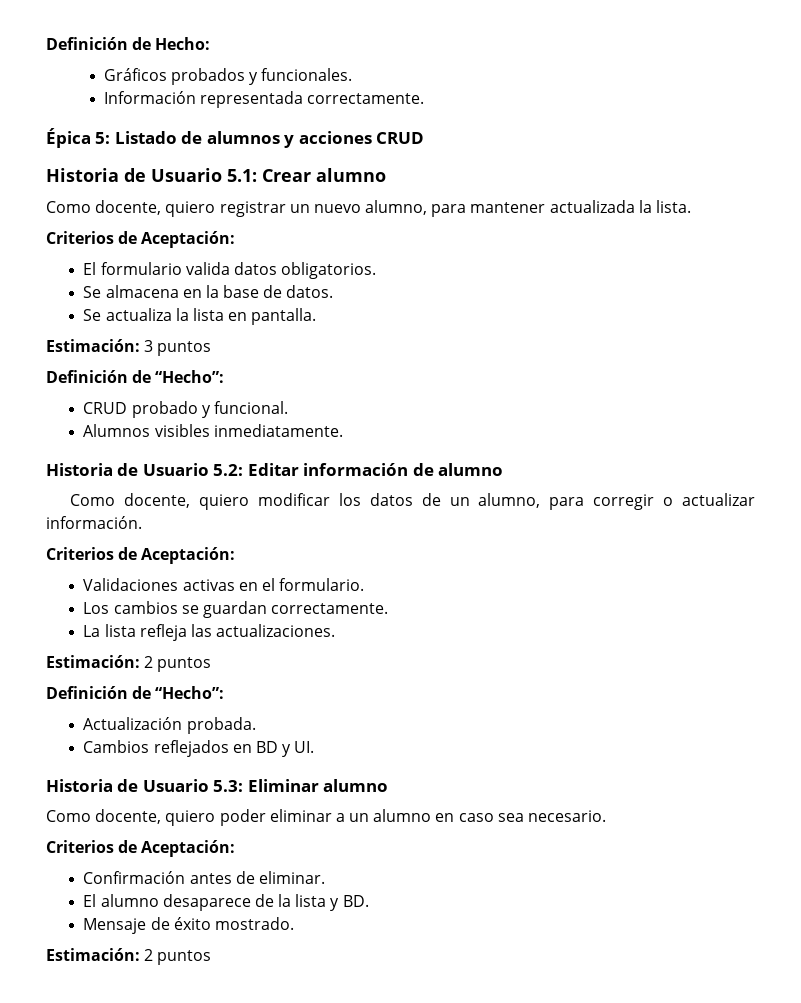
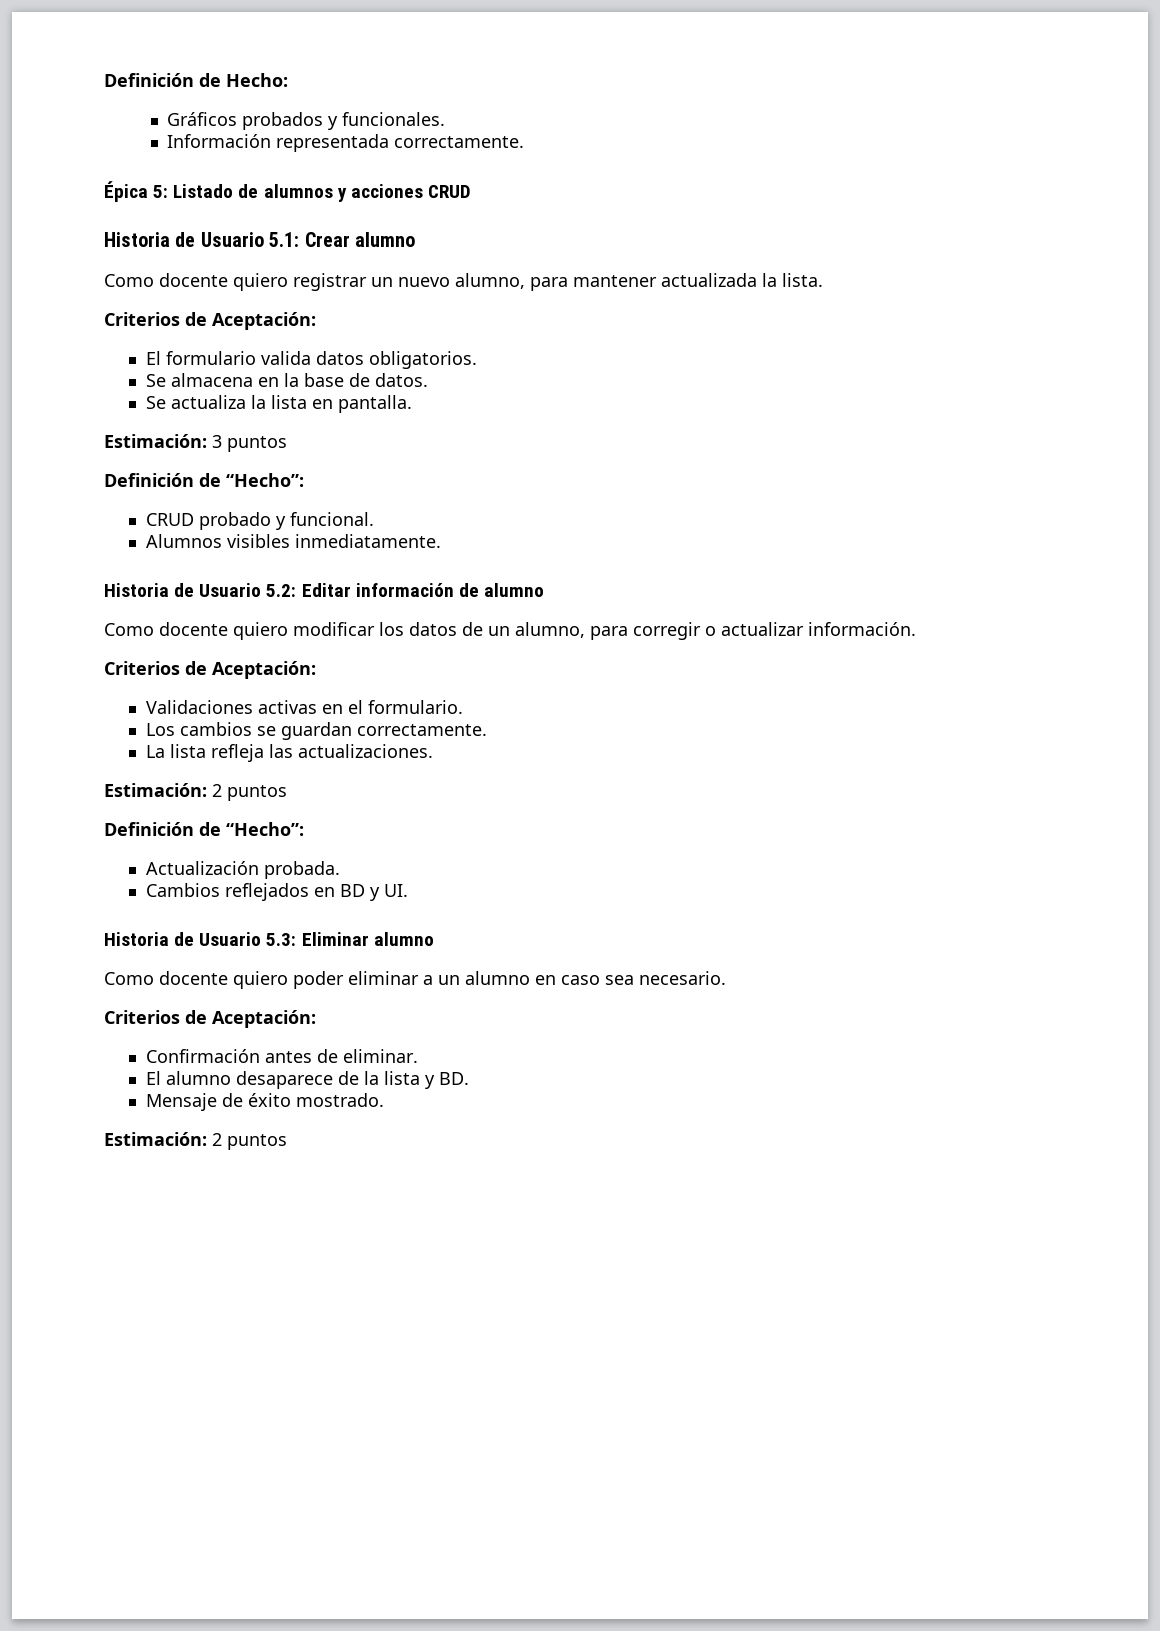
[95,200,162,215] docente, -> [159,273,228,287] docente
[124,493,191,508] docente, -> [159,622,228,636] docente
[95,809,162,824] docente, -> [159,971,228,985] docente

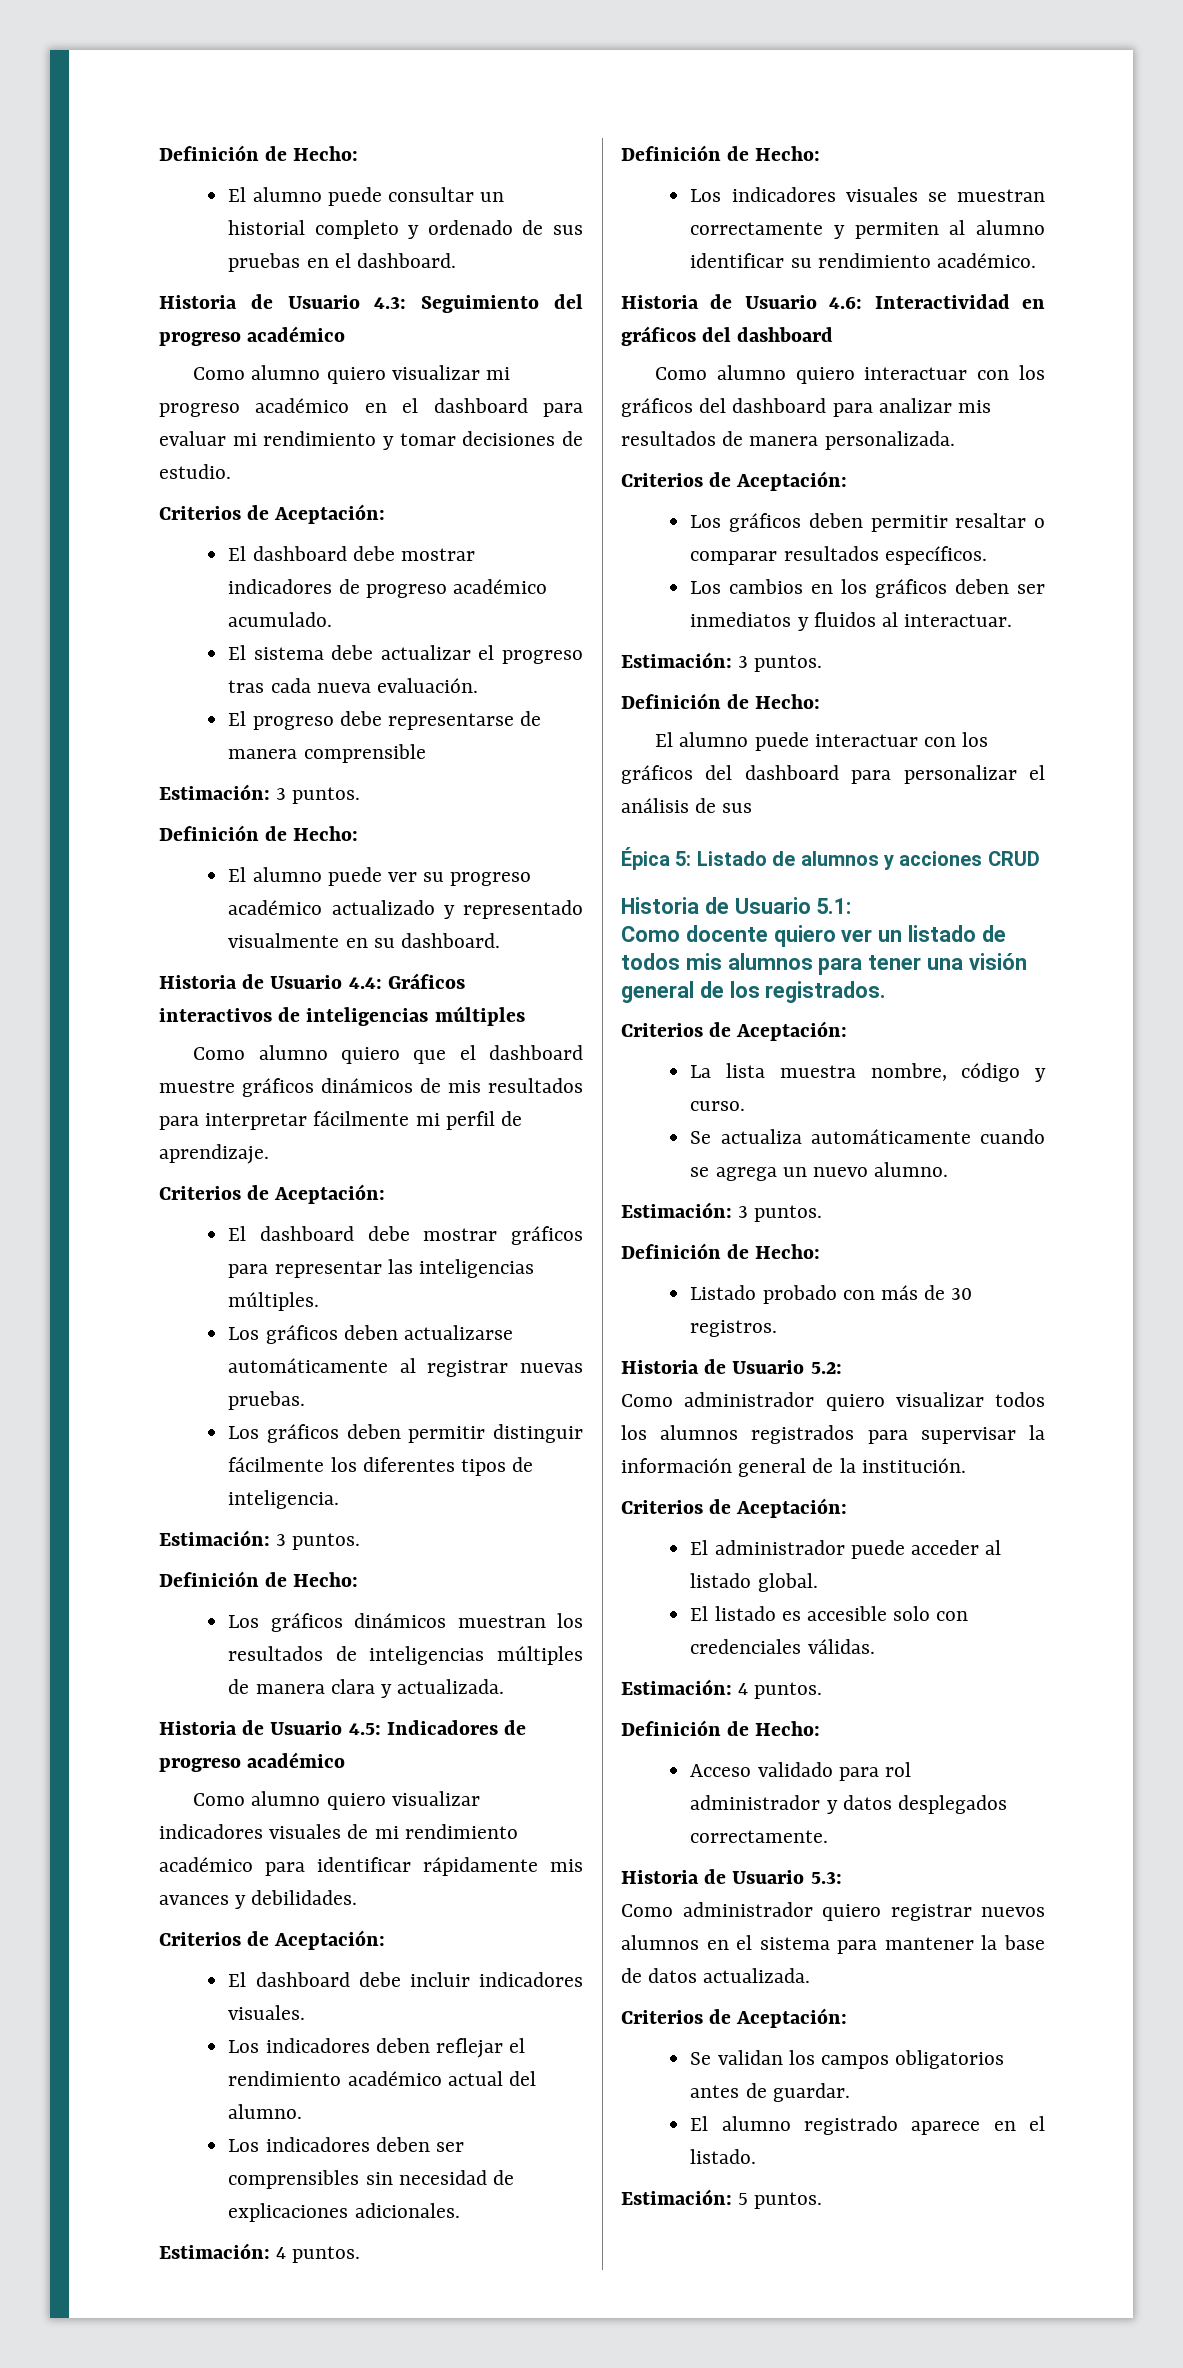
[104,73,288,87] [167,112,446,130] [167,134,525,152] Definición de Hecho: // Gráficos probados y funcionales. // Información representada correctamente. -> [159,145,359,161] [228,187,505,206] [228,220,583,239] [228,253,457,272] [159,294,583,313] [159,326,346,346] [193,365,511,384] [159,398,583,417] [159,431,583,450] [159,464,231,479] [159,504,386,524] [228,546,476,561] [228,579,548,598] [228,612,333,627] [228,645,583,664] [228,678,479,693] [228,711,542,730] [228,744,426,763] [159,784,361,804] [159,825,359,841] [228,867,532,886] [228,900,583,919] [228,933,501,948] [159,973,465,989] [159,1006,525,1026] [193,1045,583,1064] [159,1078,583,1097] [159,1111,523,1130] [159,1144,269,1164] [159,1184,386,1204] [228,1226,583,1245] [228,1259,535,1278] [228,1292,320,1311] [228,1325,514,1344] [228,1358,583,1377] [228,1391,306,1410] [228,1424,583,1443] [228,1457,534,1476] [228,1490,340,1509] [159,1530,361,1550] [159,1571,359,1587] [228,1613,583,1632] [228,1646,583,1665] [228,1679,505,1698] [159,1720,527,1735] [159,1752,346,1772] [193,1791,480,1810] [159,1824,518,1839] [159,1857,583,1876] [159,1890,358,1909] [159,1930,386,1950] [228,1972,583,1987] [228,2005,306,2020] [228,2038,526,2058] [228,2071,537,2086] [228,2104,303,2119] [228,2137,465,2152] [228,2170,515,2189] [228,2203,460,2222] [159,2243,361,2263] [621,145,821,161] [690,187,1045,202] [690,220,1045,239] [690,253,1037,268] [621,294,1045,309] [621,326,834,346] [655,365,1045,384] [621,398,992,417] [621,431,955,450] [621,471,848,491] [690,513,1045,532] [690,546,987,565] [690,579,1045,598] [690,612,1013,631] [621,652,823,672] [621,693,821,709] [655,732,989,751] [621,765,1045,784] [621,798,753,813] Definición de Hecho: // El alumno puede consultar un historial completo y ordenado de sus pruebas en el dashboard. // Historia de Usuario 4.3: Seguimiento del progreso académico // Como alumno quiero visualizar mi progreso académico en el dashboard para evaluar mi rendimiento y tomar decisiones de estudio. // Criterios de Aceptación: // El dashboard debe mostrar indicadores de progreso académico acumulado. // El sistema debe actualizar el progreso tras cada nueva evaluación. // El progreso debe representarse de manera comprensible // Estimación: 3 puntos. // Definición de Hecho: // El alumno puede ver su progreso académico actualizado y representado visualmente en su dashboard. // Historia de Usuario 4.4: Gráficos interactivos de inteligencias múltiples // Como alumno quiero que el dashboard muestre gráficos dinámicos de mis resultados para interpretar fácilmente mi perfil de aprendizaje. // Criterios de Aceptación: // El dashboard debe mostrar gráficos para representar las inteligencias múltiples. // Los gráficos deben actualizarse automáticamente al registrar nuevas pruebas. // Los gráficos deben permitir distinguir fácilmente los diferentes tipos de inteligencia. // Estimación: 3 puntos. // Definición de Hecho: // Los gráficos dinámicos muestran los resultados de inteligencias múltiples de manera clara y actualizada. // Historia de Usuario 4.5: Indicadores de progreso académico // Como alumno quiero visualizar indicadores visuales de mi rendimiento académico para identificar rápidamente mis avances y debilidades. // Criterios de Aceptación: // El dashboard debe incluir indicadores visuales. // Los indicadores deben reflejar el rendimiento académico actual del alumno. // Los indicadores deben ser comprensibles sin necesidad de explicaciones adicionales. // Estimación: 4 puntos. // Definición de Hecho: // Los indicadores visuales se muestran correctamente y permiten al alumno identificar su rendimiento académico. // Historia de Usuario 4.6: Interactividad en gráficos del dashboard // Como alumno quiero interactuar con los gráficos del dashboard para analizar mis resultados de manera personalizada. // Criterios de Aceptación: // Los gráficos deben permitir resaltar o comparar resultados específicos. // Los cambios en los gráficos deben ser inmediatos y fluidos al interactuar. // Estimación: 3 puntos. // Definición de Hecho: // El alumno puede interactuar con los gráficos del dashboard para personalizar el análisis de sus
[304,232,415,247] [104,273,823,291] [104,312,316,330] [145,351,477,369] [145,373,428,387] [145,395,412,413] [104,434,287,452] [104,473,304,487] [145,512,374,530] [145,534,441,548] [104,583,544,597] [104,622,916,640] [104,661,316,679] [145,700,463,714] [145,722,487,740] [145,744,433,762] [104,783,287,801] [104,822,304,836] [145,861,340,879] [145,883,408,901] [104,932,434,946] [104,971,726,989] [104,1010,316,1028] [145,1049,260,1063] Crear alumno // Como docente quiero registrar un nuevo alumno, para mantener actualizada la lista. // Criterios de Aceptación: // El formulario valida datos obligatorios. // Se almacena en la base de datos. // Se actualiza la lista en pantalla. // Estimación: 3 puntos // Definición de “Hecho”: // CRUD probado y funcional. // Alumnos visibles inmediatamente. // Historia de Usuario 5.2: Editar información de alumno // Como docente quiero modificar los datos de un alumno, para corregir o actualizar información. // Criterios de Aceptación: // Validaciones activas en el formulario. // Los cambios se guardan correctamente. // La lista refleja las actualizaciones. // Estimación: 2 puntos // Definición de “Hecho”: // Actualización probada. // Cambios reflejados en BD y UI. // Historia de Usuario 5.3: Eliminar alumno // Como docente quiero poder eliminar a un alumno en caso sea necesario. // Criterios de Aceptación: // Confirmación -> [621,925,1006,947] [621,953,1027,975] [621,981,887,1003] [621,1021,848,1041] [690,1063,1046,1082] [690,1101,746,1111] [690,1129,1045,1144] [690,1162,949,1181] [621,1202,823,1222] [621,1243,821,1259] [690,1285,973,1304] [690,1320,778,1337] [621,1359,842,1374] [621,1392,1045,1411] [621,1425,1045,1444] [621,1458,966,1477] [621,1498,848,1518] [690,1540,1002,1559] [690,1573,818,1592] [690,1606,969,1621] [690,1639,875,1654] [621,1679,823,1699] [621,1720,821,1736] [690,1762,912,1781] [690,1795,1008,1814] [690,1830,829,1843] [621,1869,842,1884] [621,1902,1045,1921] [621,1935,1045,1954] [621,1968,811,1983] [621,2008,848,2028] [690,2050,1005,2069] // Como docente quiero ver un listado de todos mis alumnos para tener una visión general de los registrados. // Criterios de Aceptación: // La lista muestra nombre, código y curso. // Se actualiza automáticamente cuando se agrega un nuevo alumno. // Estimación: 3 puntos. // Definición de Hecho: // Listado probado con más de 30 registros. // Historia de Usuario 5.2: // Como administrador quiero visualizar todos los alumnos registrados para supervisar la información general de la institución. // Criterios de Aceptación: // El administrador puede acceder al listado global. // El listado es accesible solo con credenciales válidas. // Estimación: 4 puntos. // Definición de Hecho: // Acceso validado para rol administrador y datos desplegados correctamente. // Historia de Usuario 5.3: // Como administrador quiero registrar nuevos alumnos en el sistema para mantener la base de datos actualizada. // Criterios de Aceptación: // Se validan los campos obligatorios
[342,1049,418,1063] [145,1071,469,1089] [145,1093,384,1111] [104,1132,287,1150] eliminar. // El alumno desaparece de la lista y BD. // Mensaje de éxito mostrado. // Estimación: 2 puntos -> [772,2083,850,2102] [690,2116,1045,2135] [690,2149,757,2164] [621,2189,823,2209] guardar. // El alumno registrado aparece en el listado. // Estimación: 5 puntos.

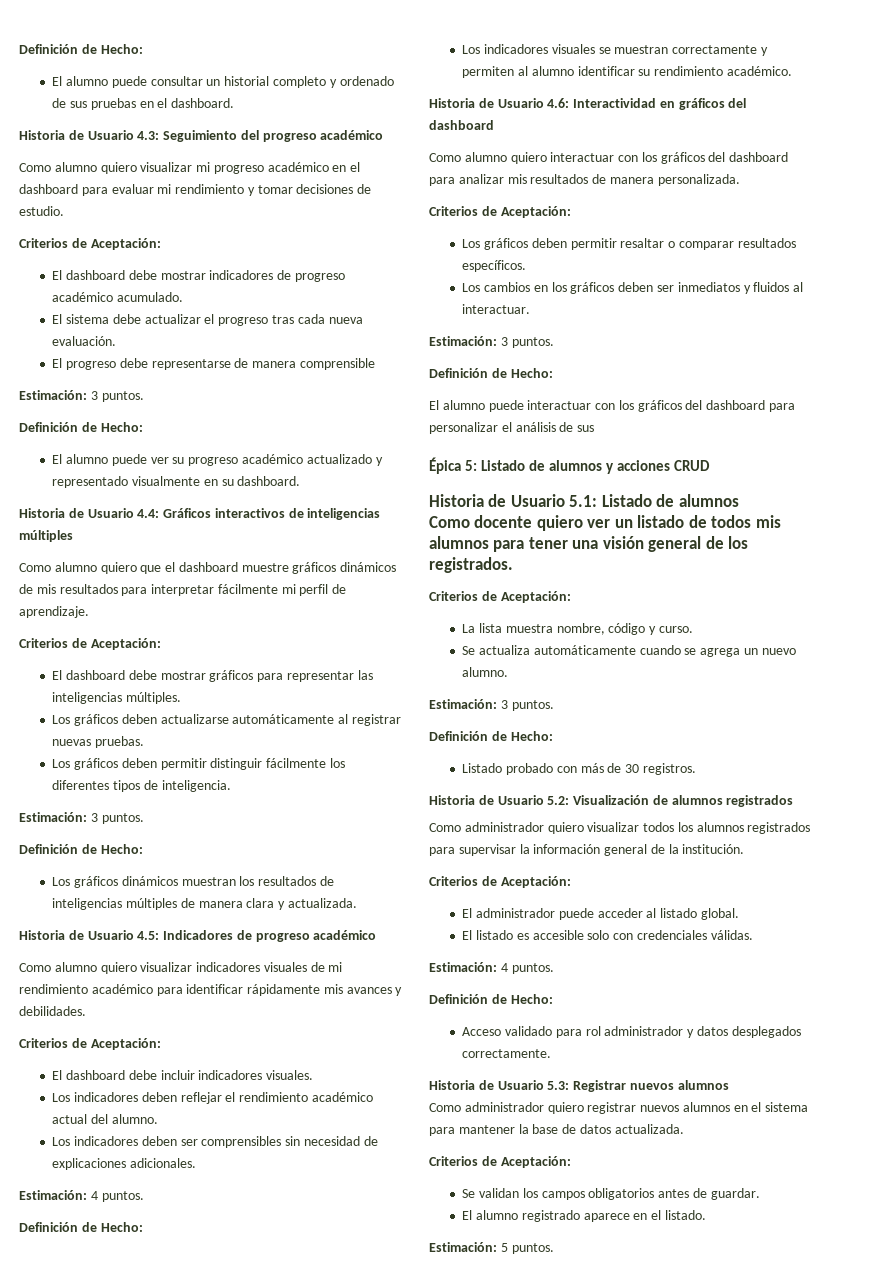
(852, 906) none -> [601,494,739,507] Listado de alumnos
(842, 1368) none -> [573,795,794,807] Visualización de alumnos registrados
(842, 1878) none -> [573,1080,729,1092] Registrar nuevos alumnos

